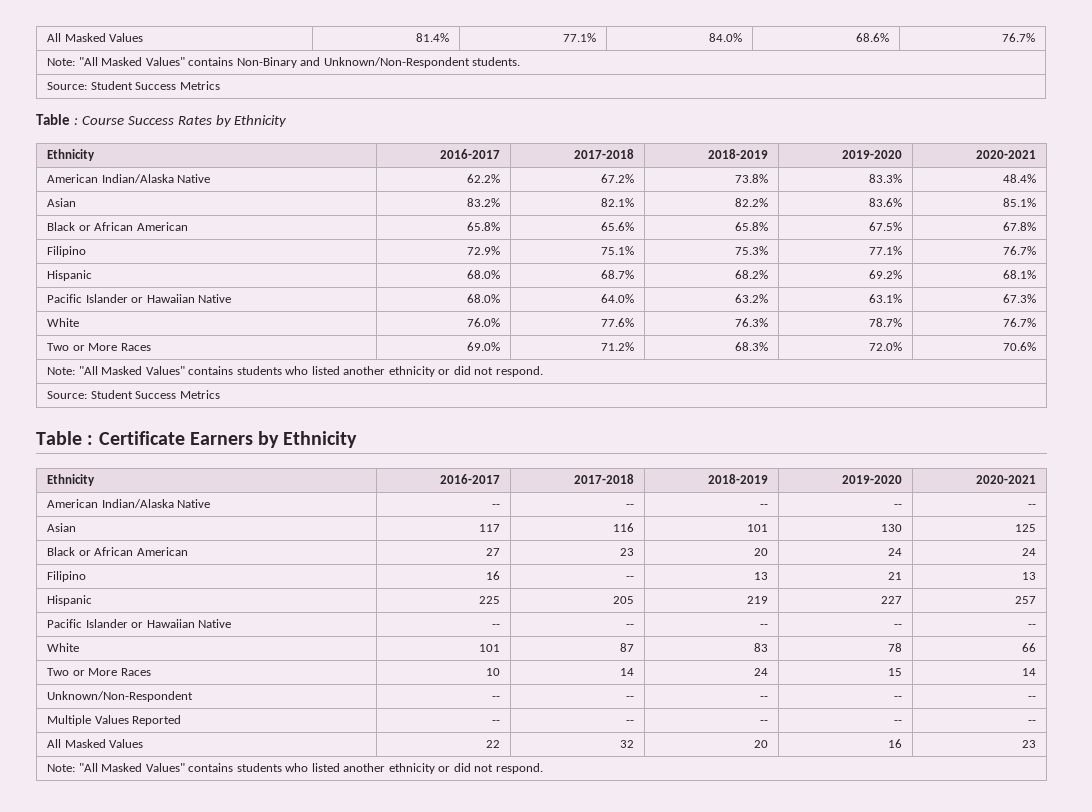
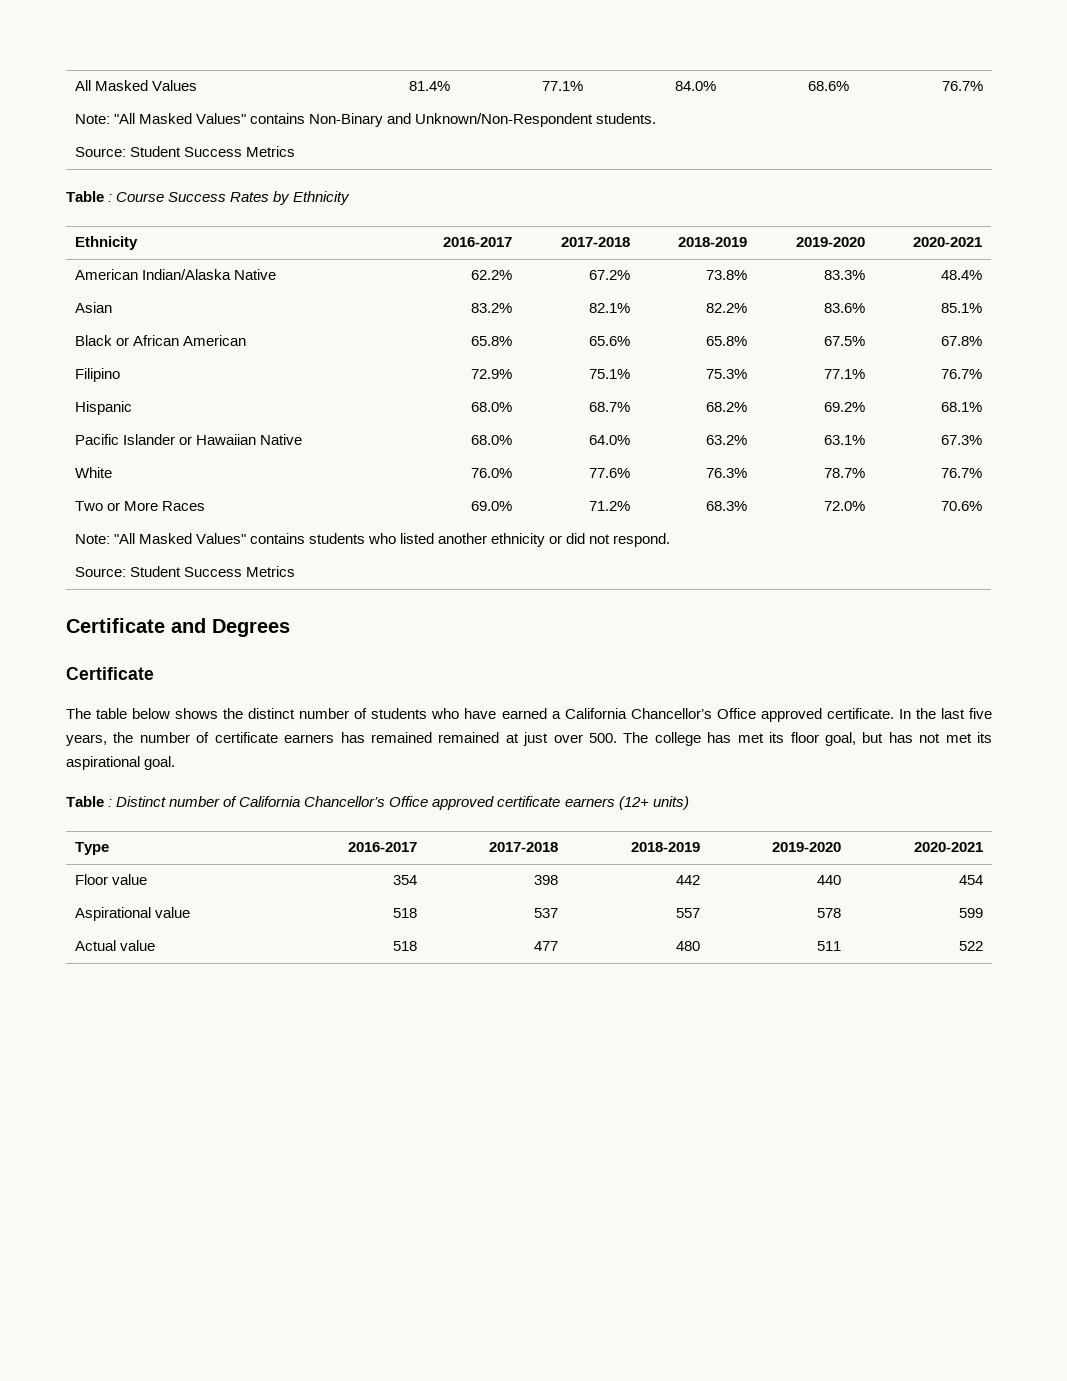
[36,431,358,448] [47,474,96,486] [439,474,500,484] [573,474,634,484] [707,474,768,484] [841,475,902,484] [975,475,1036,484] [47,499,211,508] [491,504,500,508] [625,504,634,508] [759,504,768,508] [893,504,902,508] [1027,504,1036,508] [47,523,77,532] [478,524,500,532] [612,523,634,532] [746,524,768,532] [880,524,902,532] [1014,524,1036,532] [47,547,188,556] [485,548,500,556] [619,548,634,556] [753,548,768,556] [887,548,902,556] [1021,548,1036,556] [47,571,87,582] [485,571,500,580] [625,576,634,580] [753,572,768,580] [887,572,902,580] [1021,572,1036,580] [47,595,93,606] [478,596,500,604] [612,596,634,604] [746,596,768,604] [880,596,902,604] [1014,596,1036,604] [47,619,232,628] [491,624,500,628] [625,624,634,628] [759,624,768,628] [893,624,902,628] [1027,624,1036,628] [47,643,80,652] [478,644,500,652] [619,643,634,652] [753,643,768,652] [887,643,902,652] [1021,643,1036,652] [47,668,151,676] [485,668,500,676] [619,668,634,676] [753,668,768,676] [887,668,902,676] [1021,668,1036,676] [47,691,194,702] [491,696,500,700] [625,696,634,700] [759,696,768,700] [893,696,902,700] [1027,696,1036,700] [47,715,182,726] [491,720,500,724] [625,720,634,724] [759,720,768,724] [893,720,902,724] [1027,720,1036,724] [47,739,144,748] [485,740,500,748] [619,740,634,748] [753,740,768,748] [887,739,902,748] [1021,740,1036,748] [47,763,543,774] Table : Certificate Earners by Ethnicity // Ethnicity | 2016-2017 | 2017-2018 | 2018-2019 | 2019-2020 | 2020-2021 // American Indian/Alaska Native | -- | -- | -- | -- | -- // Asian | 117 | 116 | 101 | 130 | 125 // Black or African American | 27 | 23 | 20 | 24 | 24 // Filipino | 16 | -- | 13 | 21 | 13 // Hispanic | 225 | 205 | 219 | 227 | 257 // Pacific Islander or Hawaiian Native | -- | -- | -- | -- | -- // White | 101 | 87 | 83 | 78 | 66 // Two or More Races | 10 | 14 | 24 | 15 | 14 // Unknown/Non-Respondent | -- | -- | -- | -- | -- // Multiple Values Reported | -- | -- | -- | -- | -- // All Masked Values | 22 | 32 | 20 | 16 | 23 // Note: "All Masked Values" contains students who listed another ethnicity or did not respond. -> [66,618,290,637] [66,667,154,680] [66,708,992,722] [66,732,992,746] [66,756,176,770] [66,796,689,810] [74,842,109,855] [348,842,418,852] [489,842,559,852] [631,842,701,852] [772,842,842,852] [914,842,984,852] [74,874,147,885] [393,875,418,885] [534,875,559,885] [676,875,701,885] [817,875,842,885] [959,875,984,885] [74,907,190,921] [393,908,418,918] [534,908,559,918] [676,908,701,918] [817,908,842,918] [959,908,984,918] [74,940,155,951] [393,941,418,951] [534,941,559,951] [676,941,701,951] [817,941,842,951] [959,941,984,951] Certificate and Degrees // Certificate // The table below shows the distinct number of students who have earned a California Chancellor’s Office approved certificate. In the last five years, the number of certificate earners has remained remained at just over 500. The college has met its floor goal, but has not met its aspirational goal. // Table : Distinct number of California Chancellor’s Office approved certificate earners (12+ units) // Type | 2016-2017 | 2017-2018 | 2018-2019 | 2019-2020 | 2020-2021 // Floor value | 354 | 398 | 442 | 440 | 454 // Aspirational value | 518 | 537 | 557 | 578 | 599 // Actual value | 518 | 477 | 480 | 511 | 522

